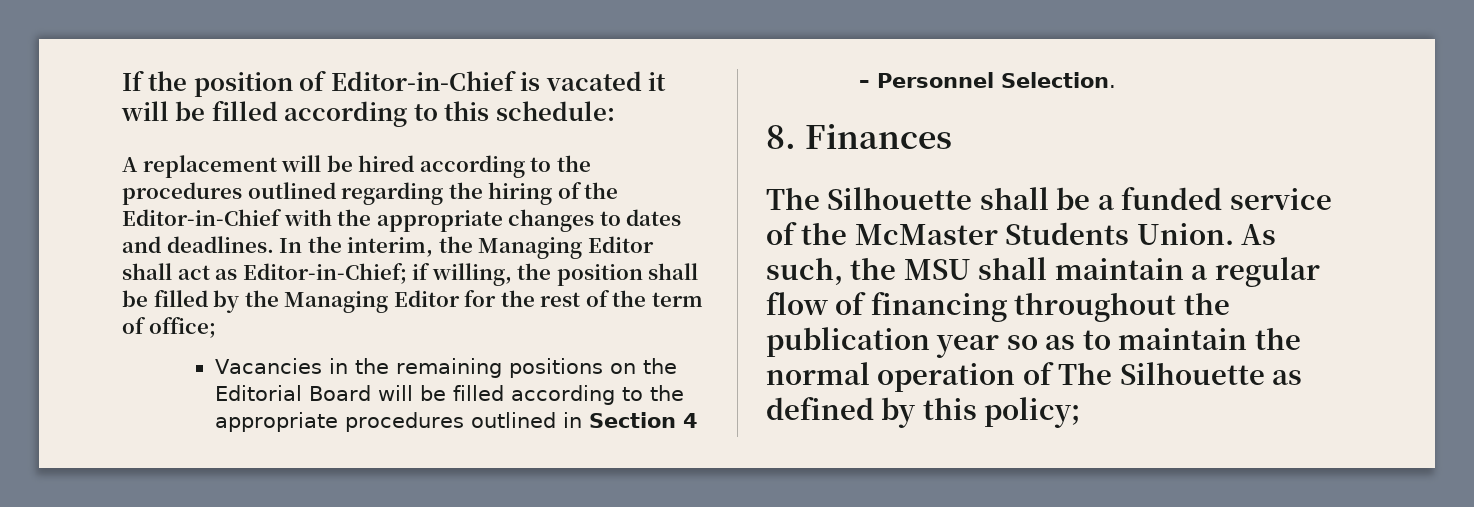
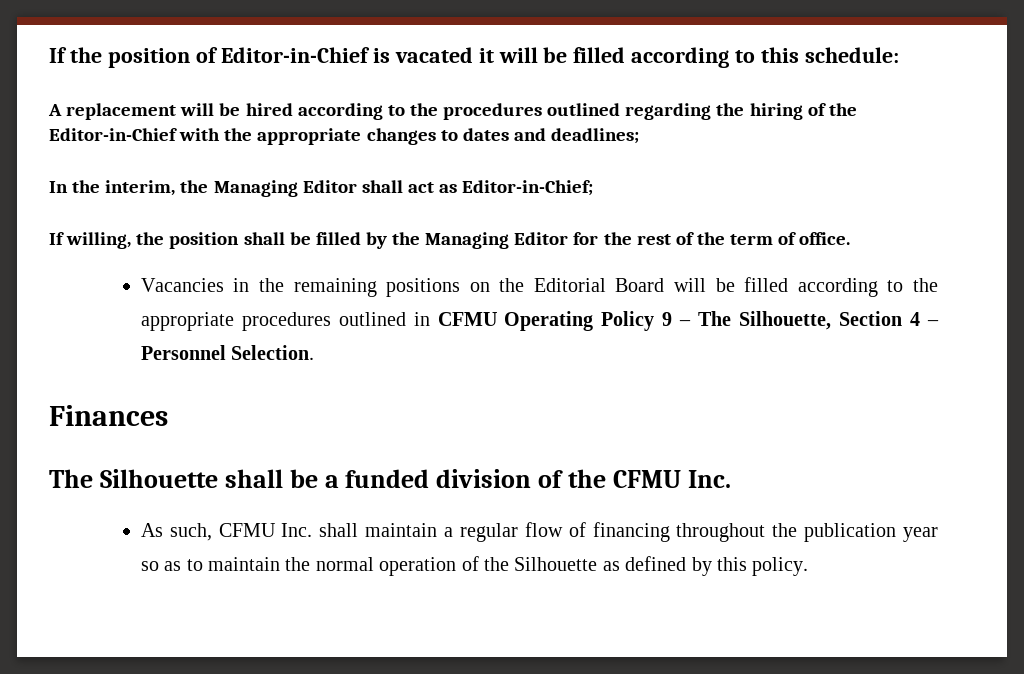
[166,236,274,253] deadlines. -> [551,128,640,144] deadlines; //
[412,263,431,280] if -> [49,232,64,245] // If
[148,317,216,338] office; -> [799,232,851,245] office.
(582, 420) none -> [437,311,832,331] CFMU Operating Policy 9 – The Silhouette,
[766,125,796,149] 8. -> (315, 352) none
[1229,188,1332,210] [766,222,1277,245] [766,257,971,285] service of the McMaster Students Union. As such, the MSU -> [436,469,731,488] [140,523,313,541] division of the CFMU Inc. // As such, CFMU Inc.
[1058,362,1113,385] The -> [483,557,509,571] the
[984,397,1081,428] policy; -> [752,557,809,576] policy.

